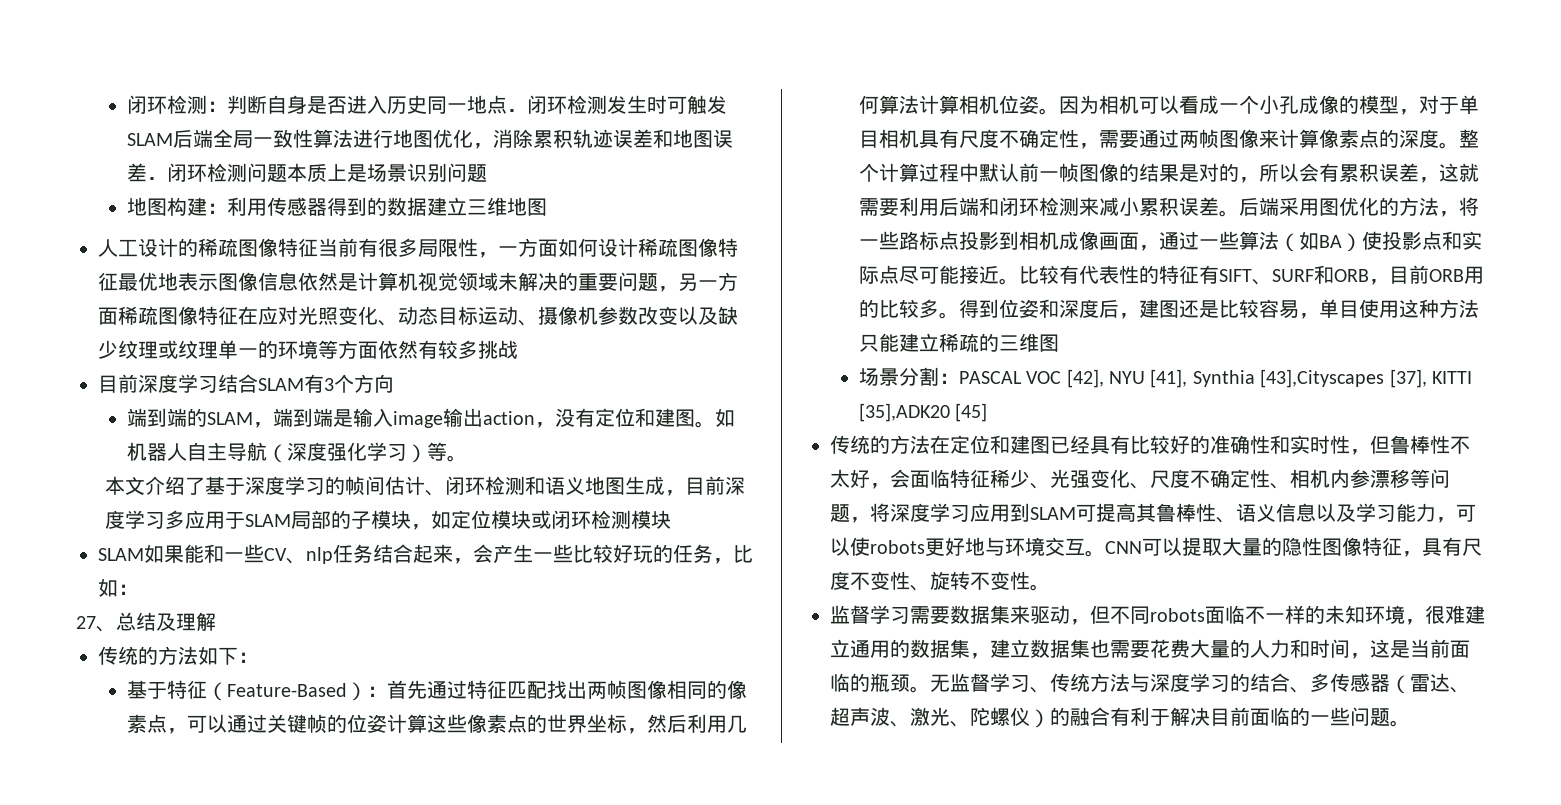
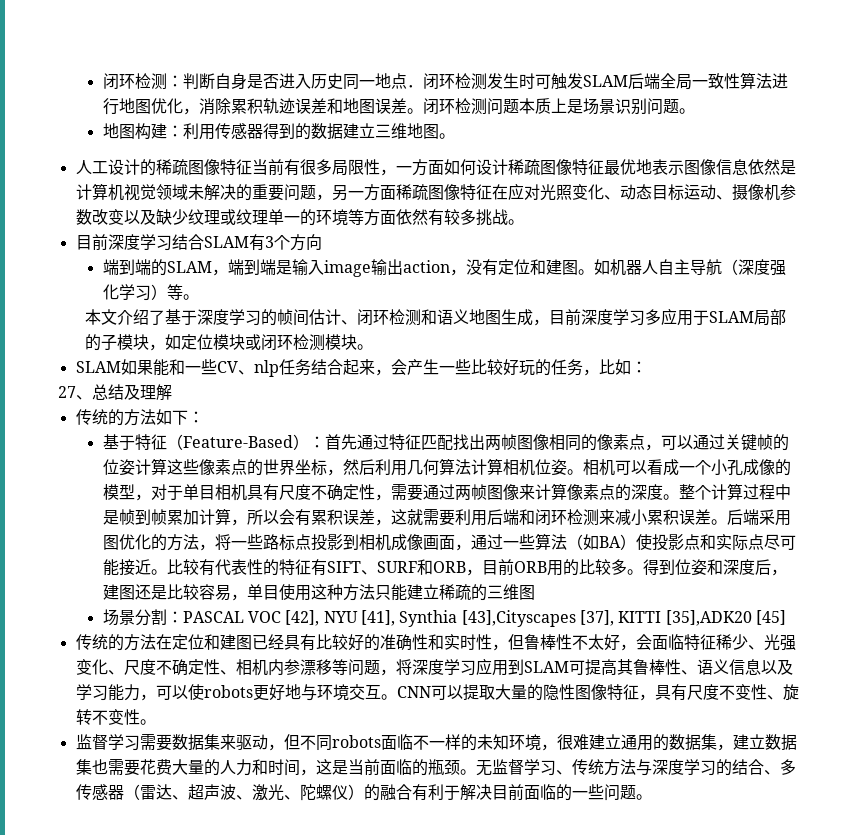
[146,177,167,180] ． -> [406,108,423,114] 。
(487, 173) none -> [678,108,695,114] 。
(547, 207) none -> [438,133,455,139] 。
(518, 349) none -> [507,219,524,225] 。
(671, 519) none -> [357,344,374,350] 。
[1058,95,1099,114] 因为 -> (583, 472) none
[978,163,1239,183] 默认前一帧图像的结果是对的 -> [102,508,231,525] 是帧到帧累加计算

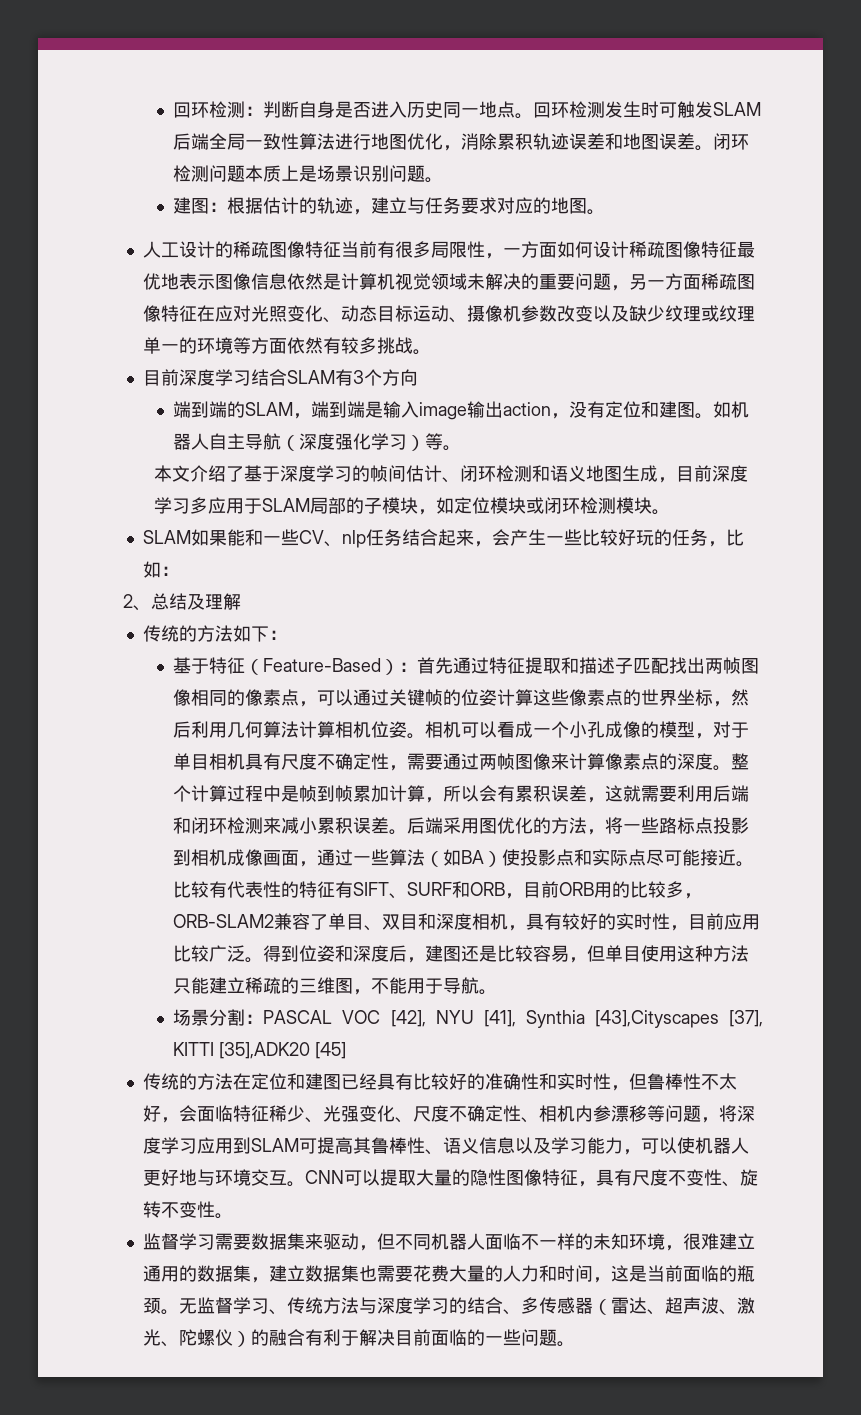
[102,73,119,90] 闭 -> [173,102,192,118] 回
[406,73,439,90] ．闭 -> [515,102,552,119] 。回
[102,123,407,140] 地图构建：利用传感器得到的数据建立三维 -> [173,197,552,215] 建图：根据估计的轨迹，建立与任务要求对应的
[58,386,76,398] 27 -> [123,594,133,608] 2
(421, 442) none -> [525,657,634,674] 提取和描述子
(627, 567) none -> [684,893,703,899] [173,913,761,931] [173,945,246,962] ，ORB-SLAM2兼容了单目、双目和深度相机，具有较好的实时性，目前应用比较广泛
(247, 597) none -> [587,945,606,962] 但
(535, 592) none -> [353,977,498,995] ，不能用于导航。
[203,685,253,698] robots -> [694,1137,749,1154] 机器人
[331,735,381,748] robots -> [430,1233,485,1250] 机器人

